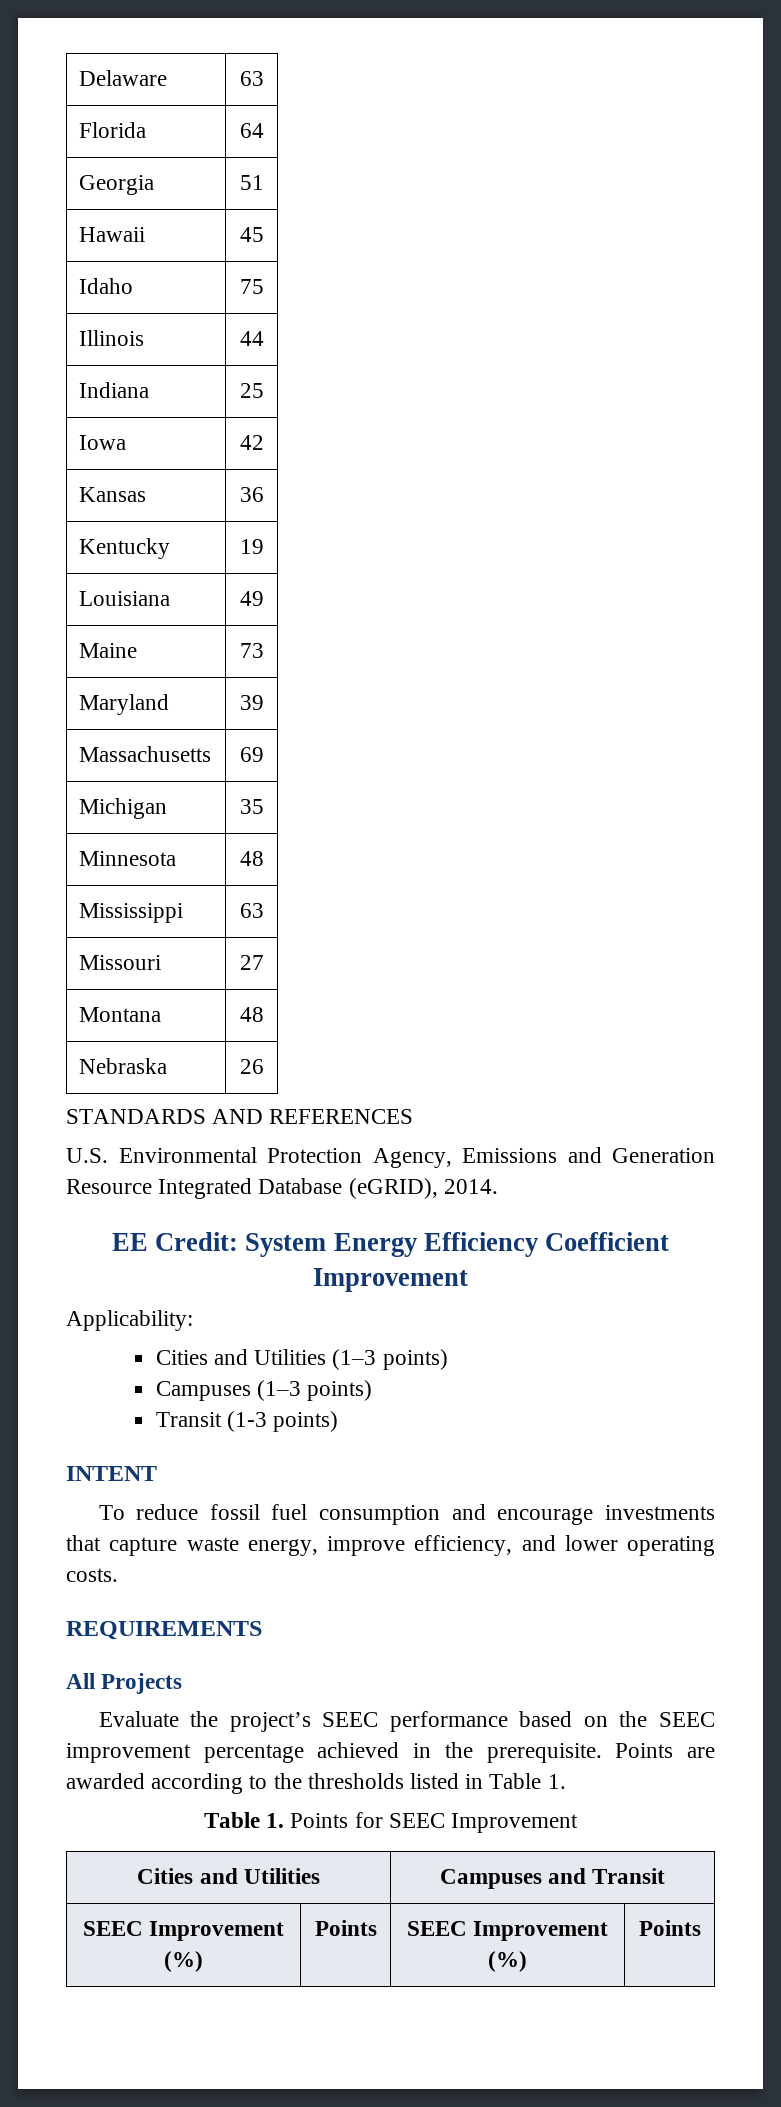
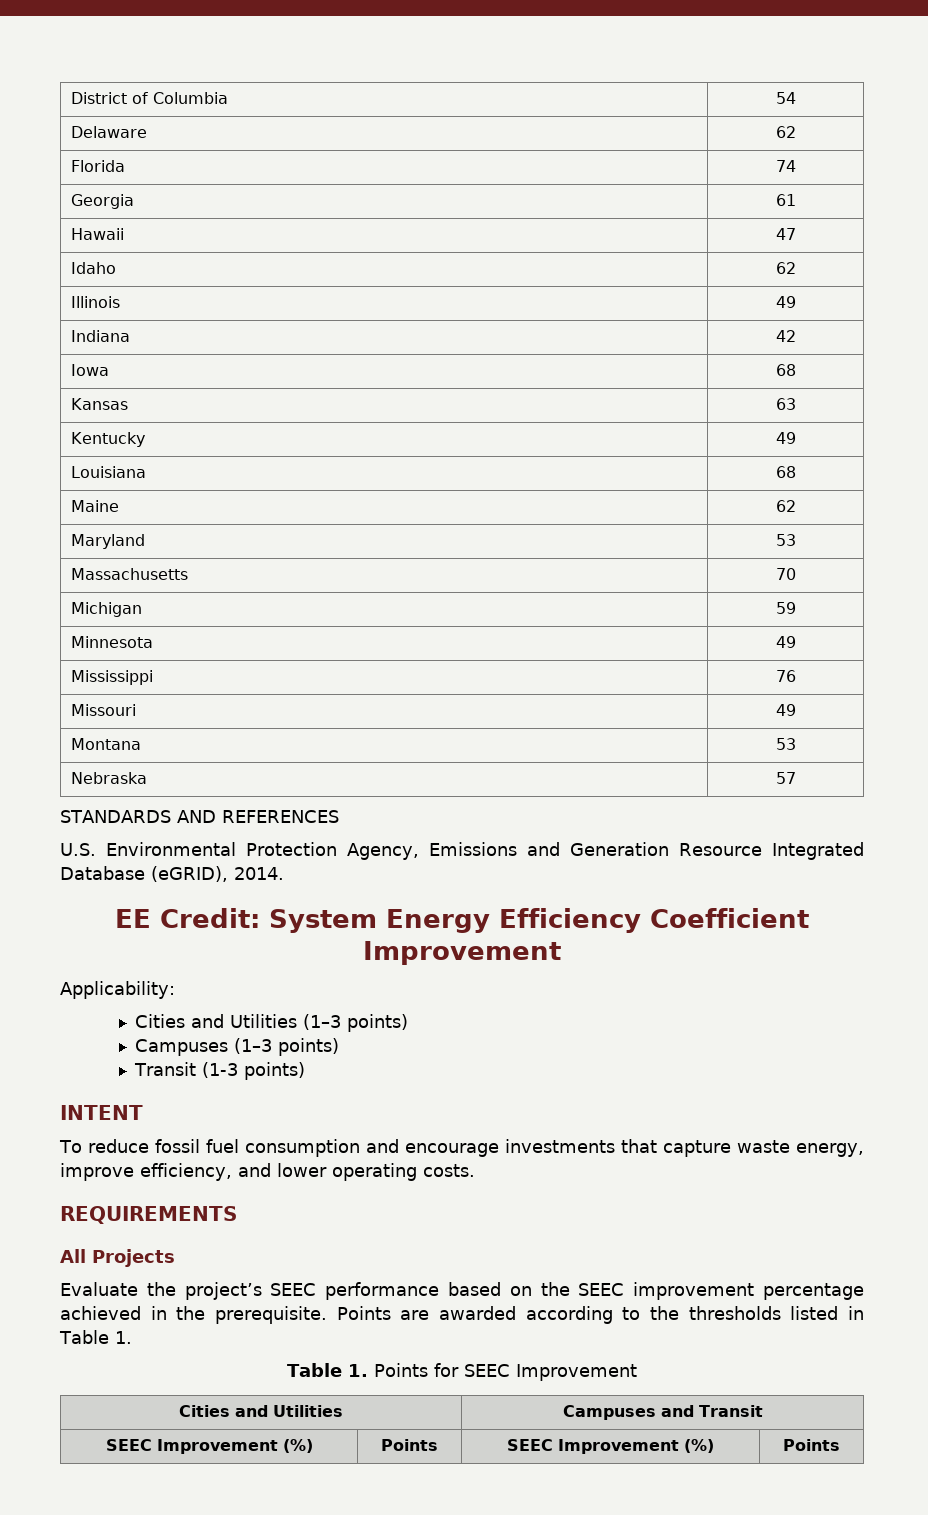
[79,70,168,86] [239,71,264,86] [79,122,147,138] [239,123,264,138] [79,175,155,195] [239,175,264,190] [79,227,146,242] [239,227,264,242] [79,278,134,294] [239,279,264,294] [79,330,145,346] [239,331,264,346] [79,382,150,398] [239,383,264,398] [79,435,127,450] [239,435,264,450] [79,487,147,502] [239,487,264,502] Delaware | 63 // Florida | 64 // Georgia | 51 // Hawaii | 45 // Idaho | 75 // Illinois | 44 // Indiana | 25 // Iowa | 42 // Kansas | 36 -> [71,92,229,104] [775,92,796,104] [71,126,148,138] [775,126,796,138] [71,160,126,172] [775,160,796,172] [71,194,135,209] [775,194,796,206] [71,228,125,240] [775,228,796,240] [71,262,117,274] [775,262,796,274] [71,296,121,308] [775,296,796,308] [71,330,131,342] [775,330,796,342] [71,364,110,376] [775,364,796,376] [71,398,129,410] [775,398,796,410] District of Columbia | 54 // Delaware | 62 // Florida | 74 // Georgia | 61 // Hawaii | 47 // Idaho | 62 // Illinois | 49 // Indiana | 42 // Iowa | 68 // Kansas | 63
[239,539,264,554] 19 -> [775,432,796,444] 49
[239,591,264,606] 49 -> [775,466,796,478] 68
[239,643,264,658] 73 -> [775,500,796,512] 62
[239,695,264,710] 39 -> [775,534,796,546] 53
[239,747,264,762] 69 -> [775,568,796,580] 70
[239,799,264,814] 35 -> [775,602,796,614] 59
[239,851,264,866] 48 -> [775,636,796,648] 49
[239,903,264,918] 63 -> [775,670,796,682] 76
[239,955,264,970] 27 -> [775,704,796,716] 49
[239,1007,264,1022] 48 -> [775,738,796,750] 53
[239,1059,264,1074] 26 -> [775,772,796,784] 57

